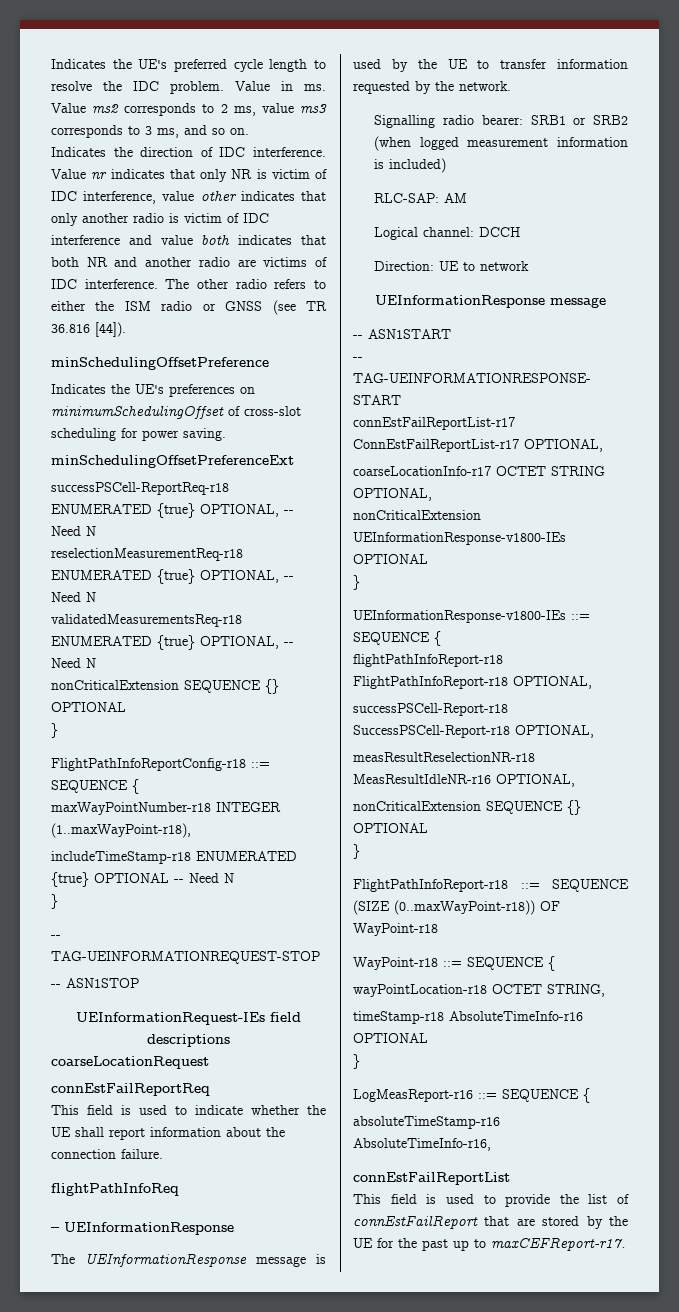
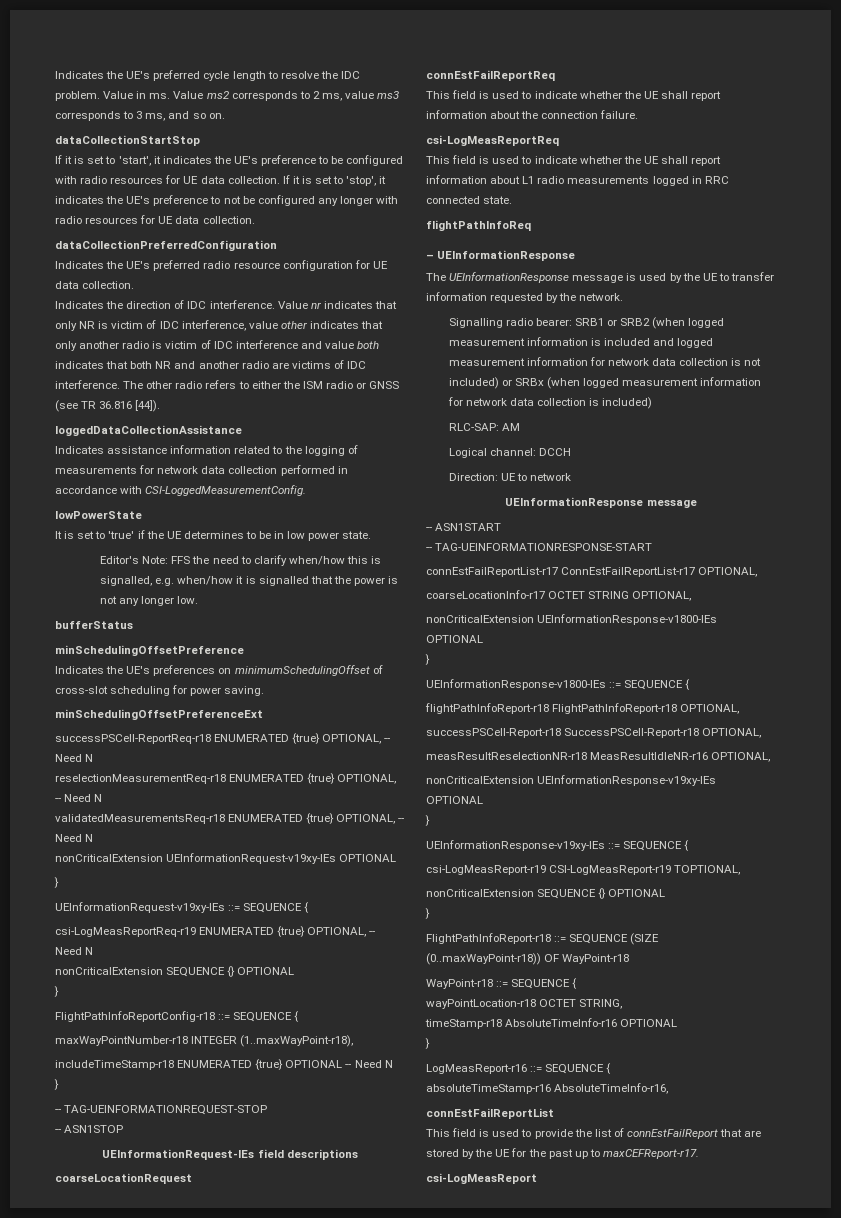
(249, 131) none -> [55,135,200,146] [55,155,404,166] [55,175,387,186] [55,195,399,206] [55,215,255,224] [55,240,277,251] [55,260,388,271] [55,281,135,289] // dataCollectionStartStop // If it is set to 'start', it indicates the UE's preference to be configured with radio resources for UE data collection. If it is set to 'stop', it indicates the UE's preference to not be configured any longer with radio resources for UE data collection. // dataCollectionPreferredConfiguration // Indicates the UE's preferred radio resource configuration for UE data collection.
(126, 329) none -> [55,425,242,436] [55,445,358,456] [55,465,348,476] [55,485,307,496] [55,511,142,519] [55,530,372,541] [100,555,382,566] [100,576,399,586] [100,596,199,606] [55,621,133,629] // loggedDataCollectionAssistance // Indicates assistance information related to the logging of measurements for network data collection performed in accordance with CSI-LoggedMeasurementConfig. // lowPowerState // It is set to 'true' if the UE determines to be in low power state. // Editor's Note: FFS the need to clarify when/how this is signalled, e.g. when/how it is signalled that the power is not any longer low. // bufferStatus
(96, 663) none -> [55,853,397,864] [54,877,59,888] [55,902,310,913] [55,926,376,937] [55,947,94,955] // nonCriticalExtension UEInformationRequest-v19xy-IEs OPTIONAL // } // UEInformationRequest-v19xy-IEs ::= SEQUENCE { // csi-LogMeasReportReq-r19 ENUMERATED {true} OPTIONAL, -- Need N
(163, 1154) none -> [426,135,559,146] [426,155,722,166] [426,175,729,186] [426,196,513,204] // csi-LogMeasReportReq // This field is used to indicate whether the UE shall report information about L1 radio measurements logged in RRC connected state.
(385, 164) none -> [603,338,714,348] [448,357,762,366] [448,377,762,389] [447,397,600,406] included and logged measurement information for network data collection is not included) or SRBx (when logged measurement information for network data collection is
(575, 780) none -> [426,775,717,786] [426,796,483,804] [425,815,430,826] [426,840,690,851] [426,865,741,875] // nonCriticalExtension UEInformationResponse-v19xy-IEs OPTIONAL // } // UEInformationResponse-v19xy-IEs ::= SEQUENCE { // csi-LogMeasReport-r19 CSI-LogMeasReport-r19 TOPTIONAL,
(626, 1244) none -> [426,1173,537,1184] // csi-LogMeasReport

